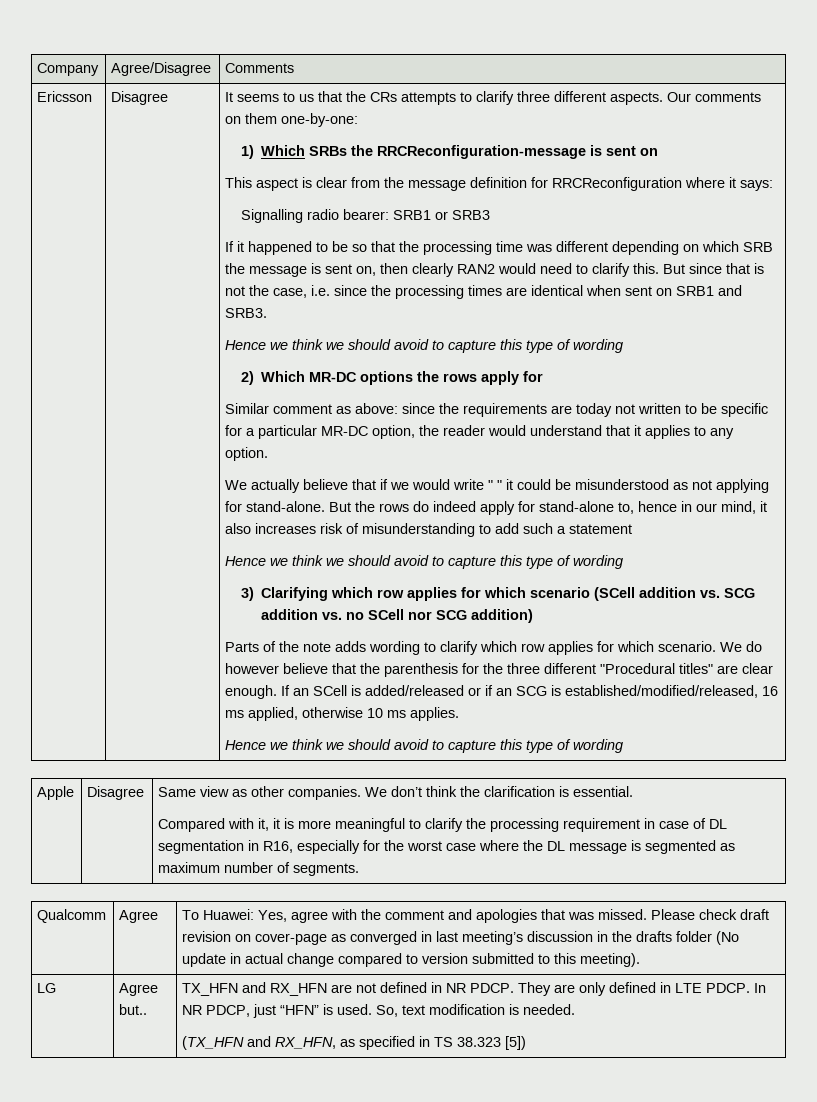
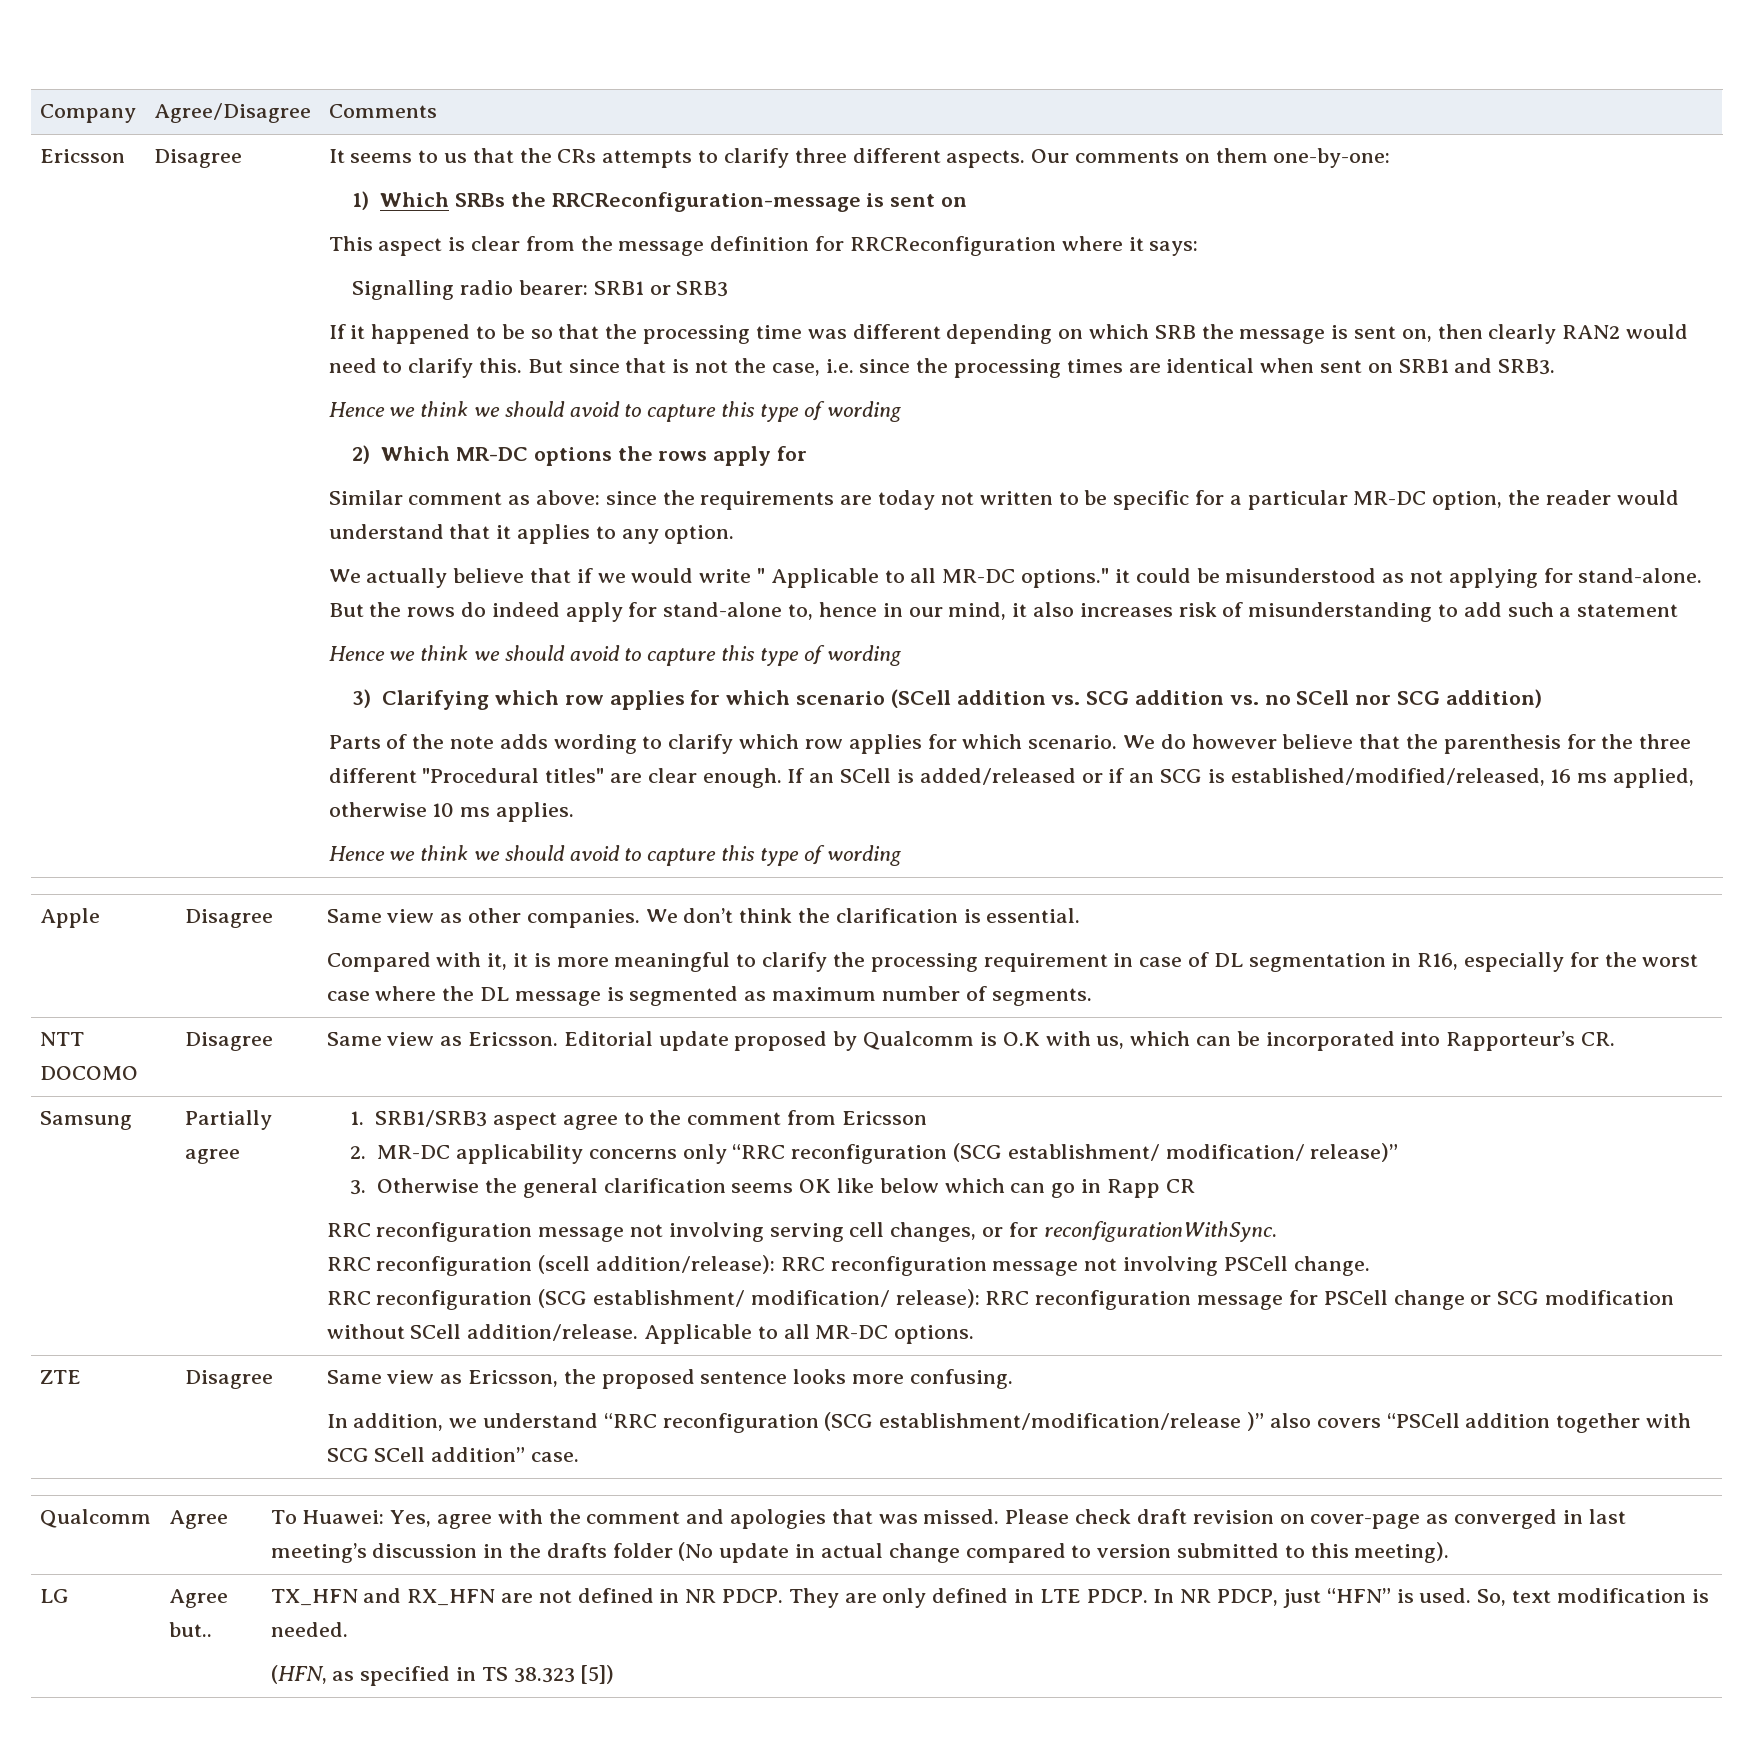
[497,480,503,490] " -> [770,568,1110,588] Applicable to all MR-DC options."
(360, 869) none -> [39,1032,84,1046] [39,1066,138,1080] [184,1032,273,1051] [326,1031,1615,1051] [39,1111,132,1130] [184,1110,272,1130] [184,1149,240,1164] [350,1110,927,1130] [350,1143,1399,1164] [350,1178,1195,1198] [326,1221,1277,1242] [326,1255,1370,1276] [326,1289,1674,1310] [326,1324,975,1344] [39,1370,81,1384] [184,1370,273,1389] [326,1369,1013,1389] [326,1412,1691,1433] [326,1447,580,1462] // NTT DOCOMO | Disagree | Same view as Ericsson. Editorial update proposed by Qualcomm is O.K with us, which can be incorporated into Rapporteur’s CR. // Samsung | Partially agree | 1. SRB1/SRB3 aspect agree to the comment from Ericsson // 2. MR-DC applicability concerns only “RRC reconfiguration (SCG establishment/ modification/ release)” // 3. Otherwise the general clarification seems OK like below which can go in Rapp CR // RRC reconfiguration message not involving serving cell changes, or for reconfigurationWithSync. // RRC reconfiguration (scell addition/release): RRC reconfiguration message not involving PSCell change. // RRC reconfiguration (SCG establishment/ modification/ release): RRC reconfiguration message for PSCell change or SCG modification without SCell addition/release. Applicable to all MR-DC options. // ZTE | Disagree | Same view as Ericsson, the proposed sentence looks more confusing. // In addition, we understand “RRC reconfiguration (SCG establishment/modification/release )” also covers “PSCell addition together with SCG SCell addition” case.
[182,1036,337,1050] (TX_HFN and RX_HFN, -> [270,1665,327,1684] (HFN,

